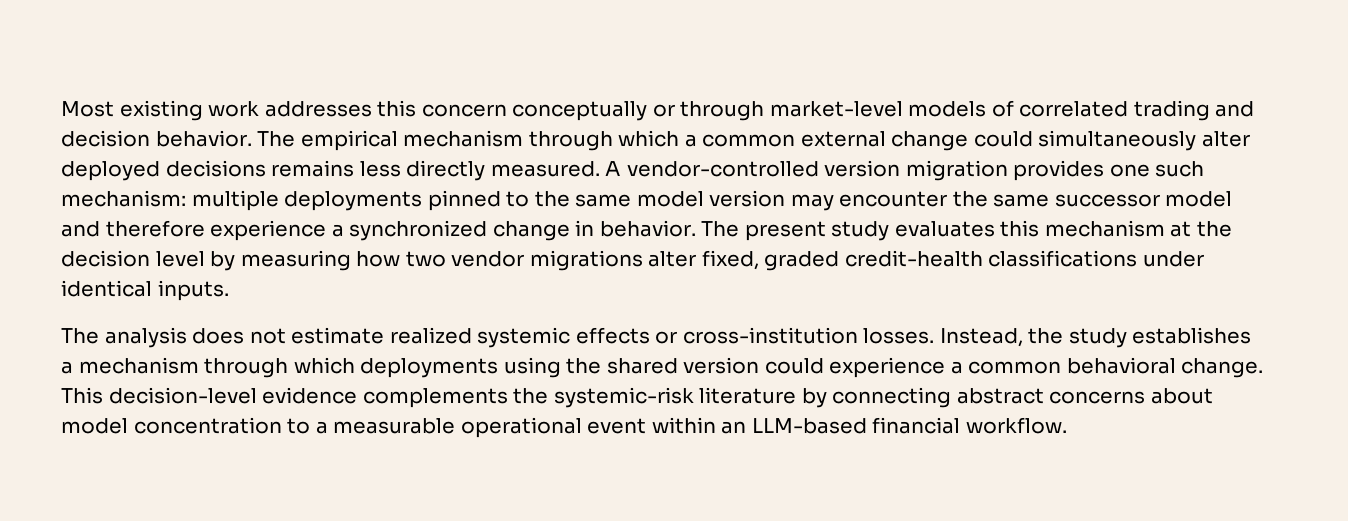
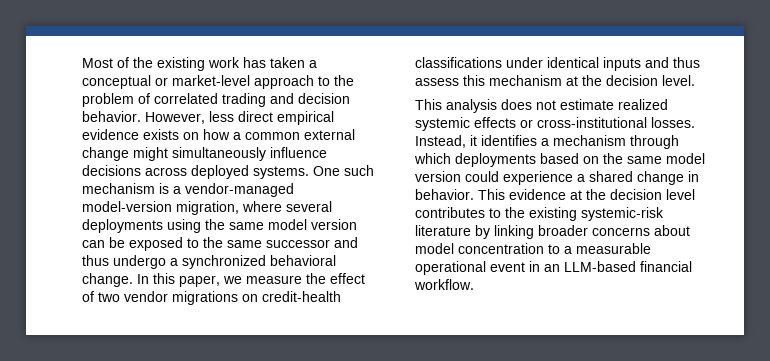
[119,100,987,121] existing work addresses this concern conceptually or through market-level models -> [117,57,317,71] [82,75,354,89] [82,93,134,107] of the existing work has taken a conceptual or market-level approach to the problem
[257,130,1250,151] [61,160,1205,181] [61,190,1233,211] [61,220,995,241] The empirical mechanism through which a common external change could simultaneously alter deployed decisions remains less directly measured. A vendor-controlled version migration provides one such mechanism: multiple deployments pinned to the same model version may encounter the same successor model and therefore experience a synchronized change in behavior. The present study evaluates -> [145,111,334,125] [82,129,355,140] [82,147,327,161] [82,165,374,179] [82,183,294,197] [82,201,332,215] [82,219,357,233] [82,237,358,251] [82,255,336,269] [82,273,365,287] [82,291,341,305] [415,57,700,71] [415,78,459,86] However, less direct empirical evidence exists on how a common external change might simultaneously influence decisions across deployed systems. One such mechanism is a vendor-managed model-version migration, where several deployments using the same model version can be exposed to the same successor and thus undergo a synchronized behavioral change. In this paper, we measure the effect of two vendor migrations on credit-health classifications under identical inputs and thus assess
[155,250,1204,271] [61,280,229,301] [61,328,99,344] level by measuring how two vendor migrations alter fixed, graded credit-health classifications under identical inputs. // The -> [662,75,695,86] [415,99,442,110] level. // This
[682,327,858,344] cross-institution -> [537,117,647,128] cross-institutional
[1028,327,1252,348] the study establishes -> [470,135,537,146] it identifies
[503,357,1264,378] [61,387,549,408] using the shared version could experience a common behavioral change. This decision-level evidence complements the -> [540,153,705,164] [415,171,699,185] [415,189,695,200] [415,207,577,221] based on the same model version could experience a shared change in behavior. This evidence at the decision level contributes to the existing
[832,387,1044,408] connecting abstract -> [494,225,588,239] linking broader
[651,417,716,434] within -> [529,261,540,272] in

